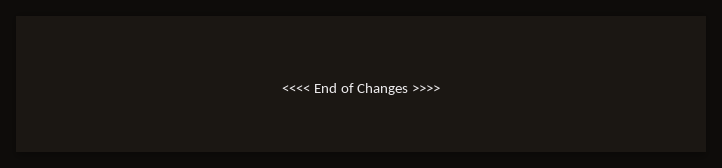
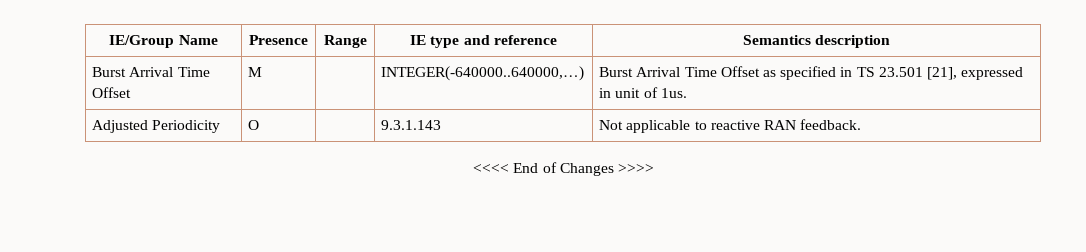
(281, 89) none -> [109,35,218,48] [249,35,308,45] [323,35,367,48] [410,35,557,48] [742,35,891,48] [92,67,210,77] [92,87,132,98] [248,67,263,77] [381,66,585,81] [599,66,1024,80] [599,87,687,98] [92,120,221,133] [248,120,260,130] [381,120,442,130] [599,119,862,133] IE/Group Name | Presence | Range | IE type and reference | Semantics description // Burst Arrival Time Offset | M | | INTEGER(-640000..640000,…) | Burst Arrival Time Offset as specified in TS 23.501 [21], expressed in unit of 1us. // Adjusted Periodicity | O | | 9.3.1.143 | Not applicable to reactive RAN feedback. //

